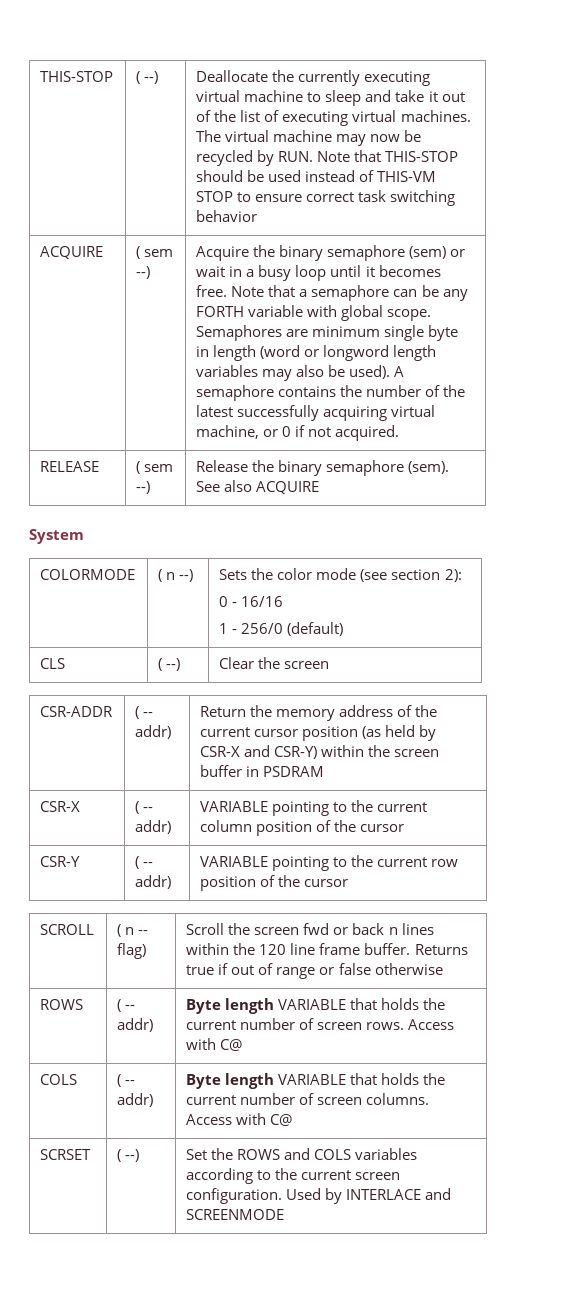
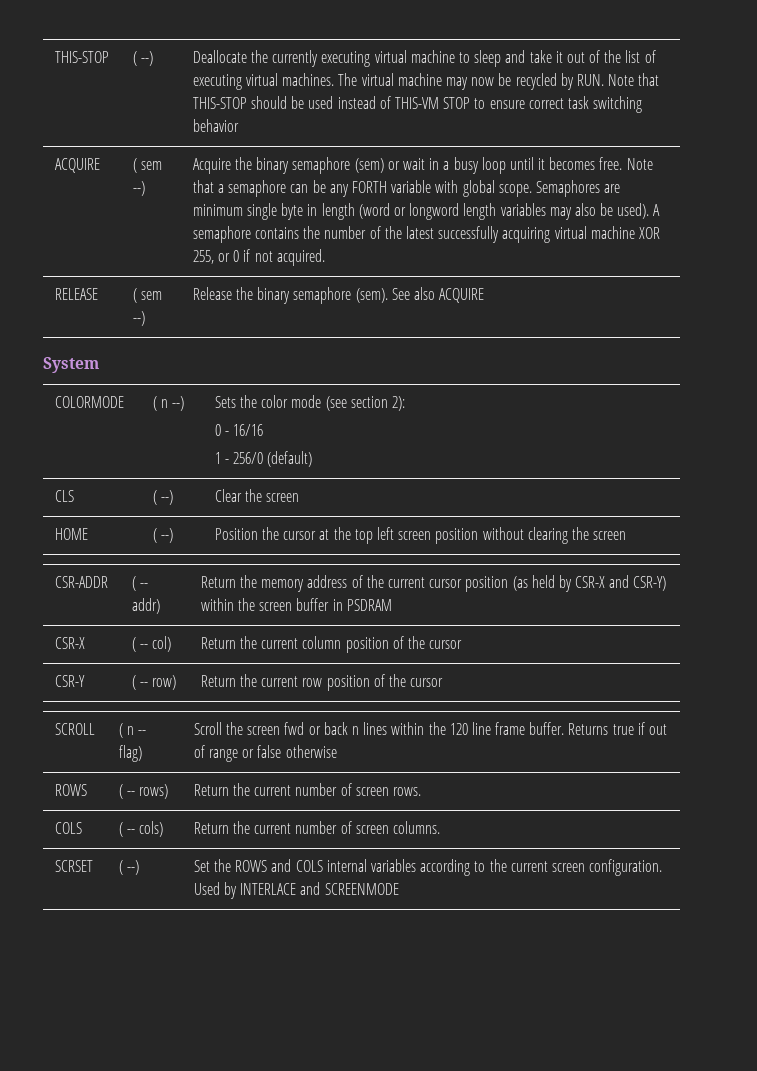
[196,425,260,439] machine, -> [590,226,660,239] [192,250,214,264] machine XOR 255,
(330, 665) none -> [54,528,88,540] [152,528,174,543] [214,527,627,544] // HOME | ( --) | Position the cursor at the top left screen position without clearing the screen
[135,820,172,834] [200,801,348,816] addr) | VARIABLE pointing to -> [152,636,172,652] [200,637,236,649] col) | Return
[135,875,172,889] [200,856,348,871] addr) | VARIABLE pointing to -> [152,675,177,690] [200,675,236,687] row) | Return
[117,1018,154,1032] [186,998,420,1014] addr) | Byte length VARIABLE that holds -> [139,784,169,799] [193,784,229,796] rows) | Return
[408,1019,455,1030] [186,1038,243,1051] Access with C@ -> (422, 791) none
[117,1093,154,1107] [186,1073,420,1089] addr) | Byte length VARIABLE that holds -> [139,821,164,837] [193,822,229,834] cols) | Return
[186,1113,293,1126] Access with C@ -> (441, 827) none
(352, 1154) none -> [326,859,367,872] internal

